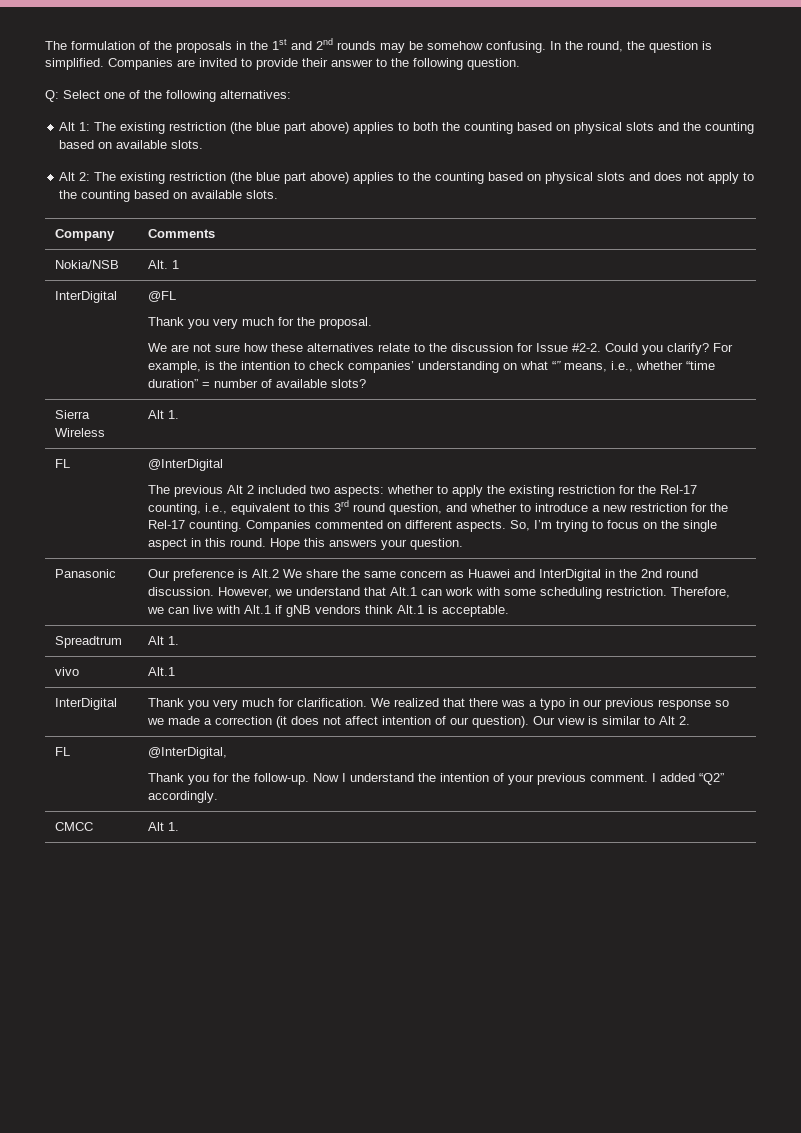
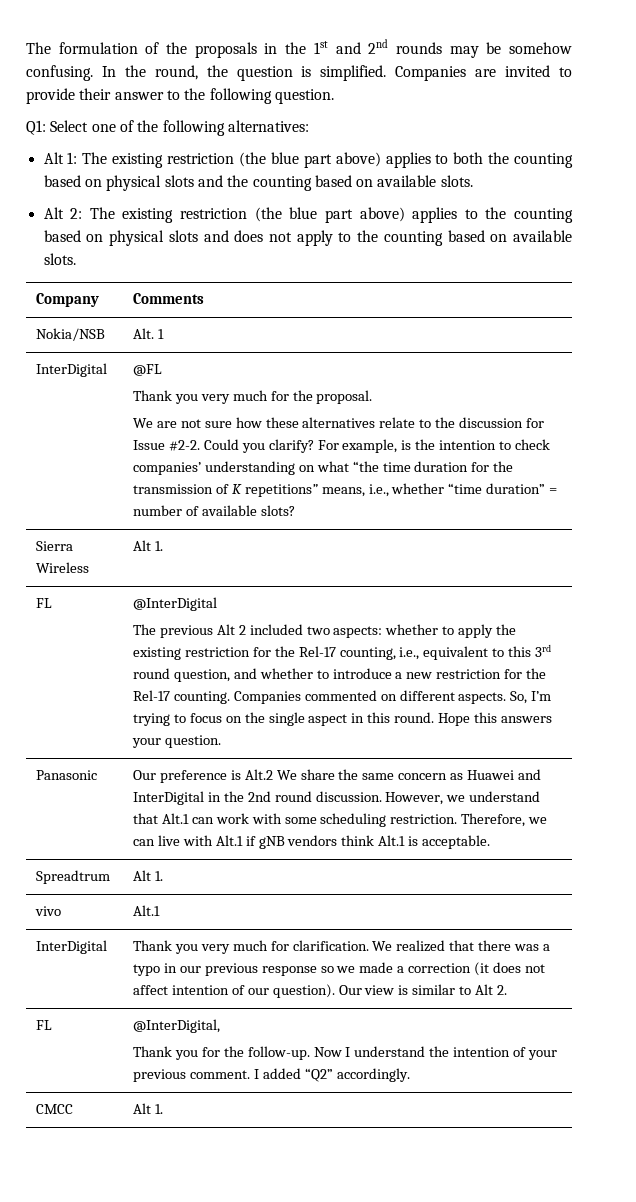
[45,90,59,102] Q: -> [26,120,46,135] Q1:
[552,361,562,370] “” -> [352,461,514,472] [132,484,318,497] “the time duration for the transmission of K repetitions”

